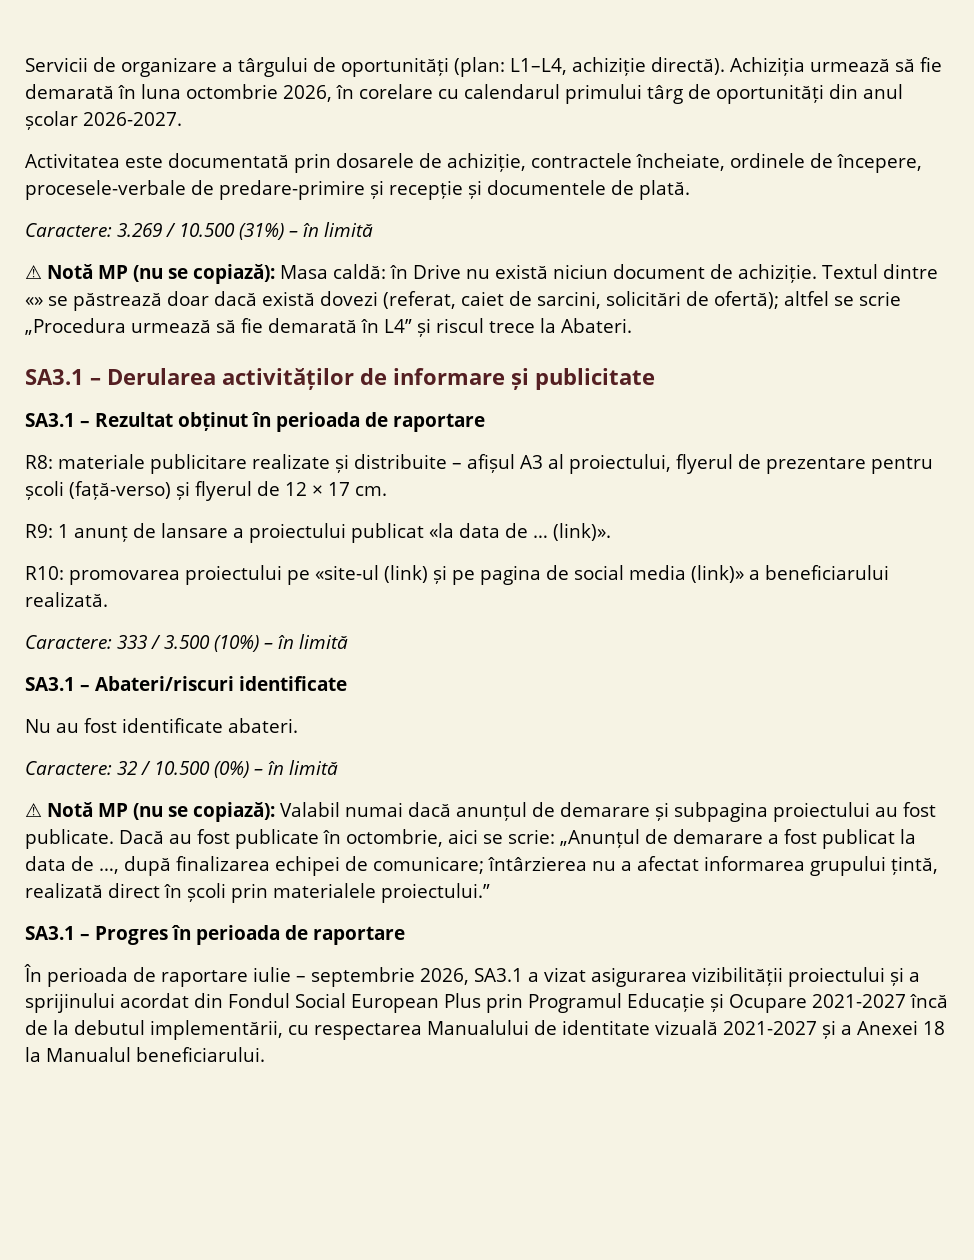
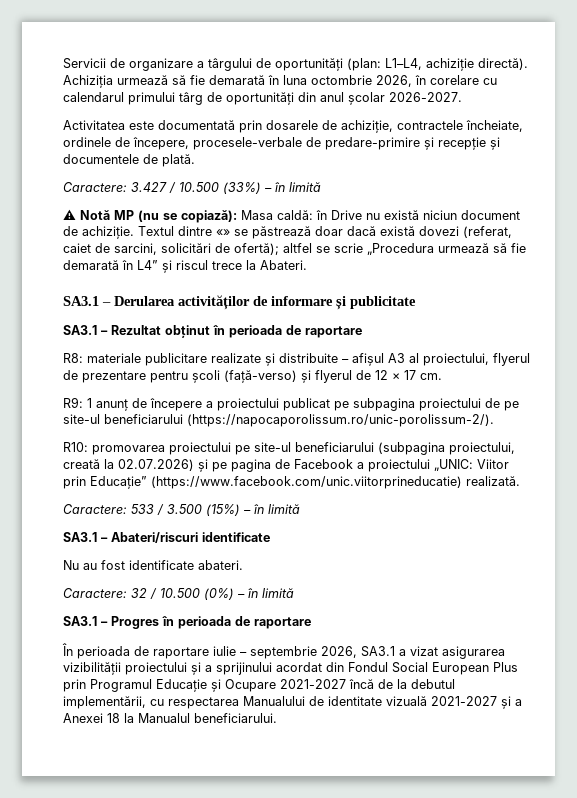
[117,223,284,240] 3.269 / 10.500 (31%) -> [131,182,261,194] 3.427 / 10.500 (33%)
[161,523,228,538] lansare -> [150,398,202,411] începere
[429,523,611,541] [25,565,889,585] «la data de … (link)». // R10: promovarea proiectului pe «site-ul (link) și pe pagina de social media (link)» a beneficiarului -> [334,398,519,411] [63,414,494,427] [63,442,515,455] [63,459,509,472] [63,476,462,489] pe subpagina proiectului de pe site-ul beneficiarului (https://napocaporolissum.ro/unic-porolissum-2/). // R10: promovarea proiectului pe site-ul beneficiarului (subpagina proiectului, creată la 02.07.2026) și pe pagina de Facebook a proiectului „UNIC: Viitor prin Educație” (https://www.facebook.com/unic.viitorprineducatie)
[117,635,147,649] 333 -> [131,504,154,514] 533
[214,635,259,652] (10%) -> [206,504,240,516] (15%)
[25,802,936,822] [25,829,916,849] [25,856,938,876] [25,883,490,903] // ⚠ Notă MP (nu se copiază): Valabil numai dacă anunțul de demarare și subpagina proiectului au fost publicate. Dacă au fost publicate în octombrie, aici se scrie: „Anunțul de demarare a fost publicat la data de …, după finalizarea echipei de comunicare; întârzierea nu a afectat informarea grupului țintă, realizată direct în școli prin materialele proiectului.” -> (294, 593) none

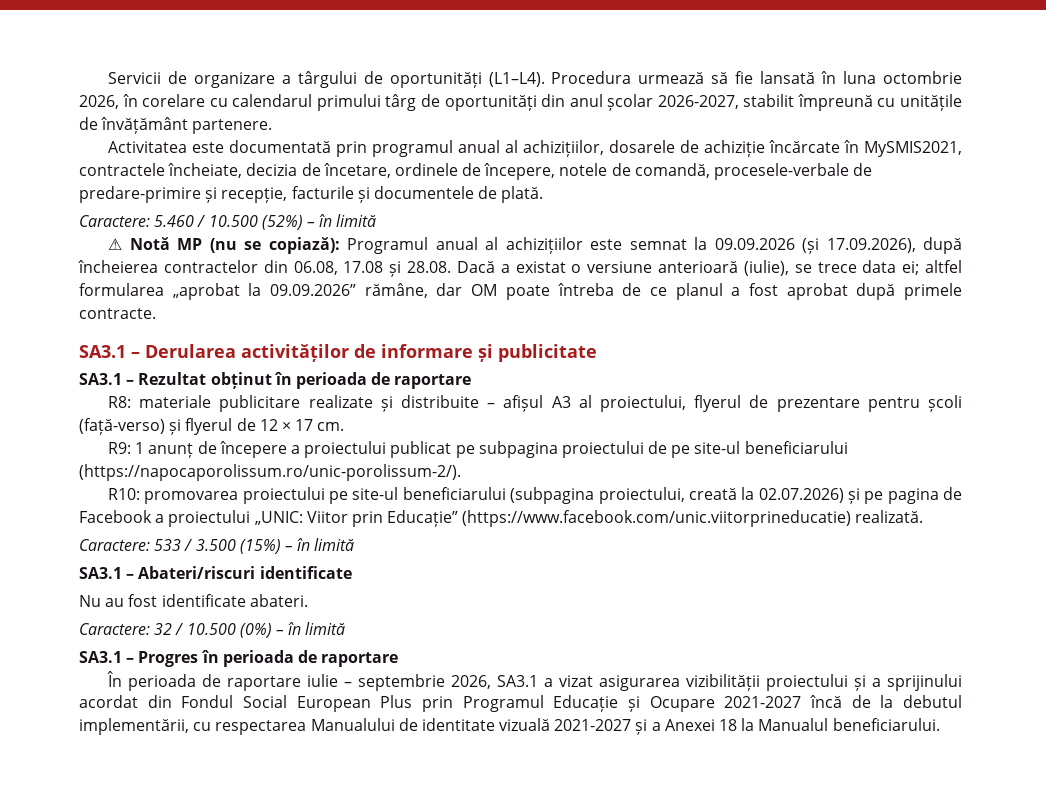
[347,58,528,71] [63,75,265,88] (plan: L1–L4, achiziție directă). Achiziția urmează să fie demarată -> [488,71,816,87] (L1–L4). Procedura urmează să fie lansată
[389,92,462,102] [63,120,523,133] [63,137,189,150] 2026-2027. // Activitatea este documentată prin dosarele de achiziție, contractele încheiate, ordinele de începere, -> [657,94,962,111] [79,117,273,134] [108,140,962,157] [79,163,710,180] 2026-2027, stabilit împreună cu unitățile de învățământ partenere. // Activitatea este documentată prin programul anual al achizițiilor, dosarele de achiziție încărcate în MySMIS2021, contractele încheiate, decizia de încetare, ordinele de începere, notele de comandă,
[438,137,486,150] recepție -> [221,186,354,203] recepție, facturile
[131,182,261,194] 3.427 / 10.500 (33%) -> [154,215,303,230] 5.460 / 10.500 (52%)
[241,210,520,220] [63,226,512,239] [63,243,526,255] [63,260,307,273] Masa caldă: în Drive nu există niciun document de achiziție. Textul dintre «» se păstrează doar dacă există dovezi (referat, caiet de sarcini, solicitări de ofertă); altfel se scrie „Procedura urmează să fie demarată în L4” și riscul trece la Abateri. -> [347,237,963,254] [78,260,963,277] [79,283,962,300] [79,308,156,319] Programul anual al achizițiilor este semnat la 09.09.2026 (și 17.09.2026), după încheierea contractelor din 06.08, 17.08 și 28.08. Dacă a existat o versiune anterioară (iulie), se trece data ei; altfel formularea „aprobat la 09.09.2026” rămâne, dar OM poate întreba de ce planul a fost aprobat după primele contracte.

